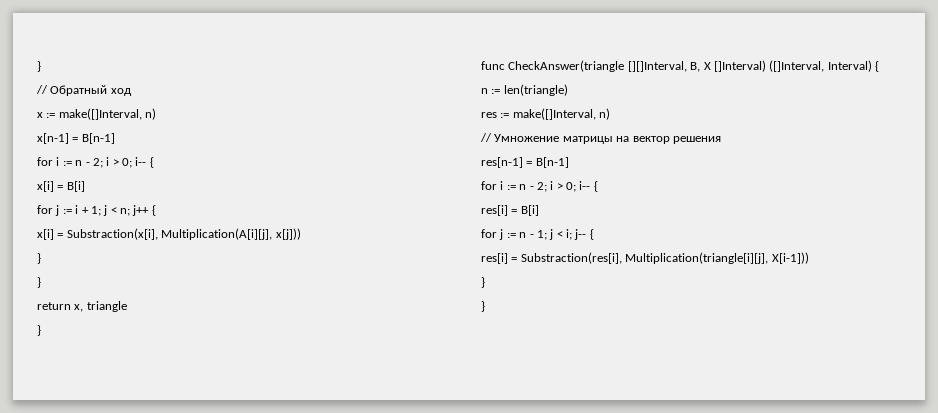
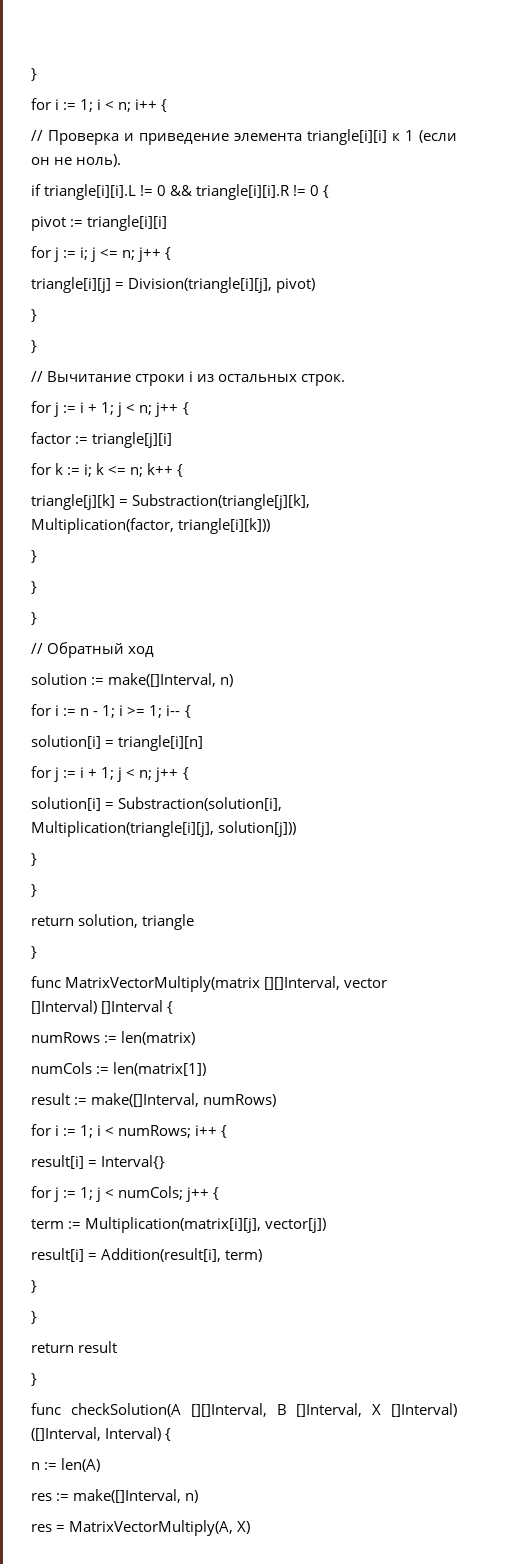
[37,61,41,72] [36,85,132,96] [37,108,157,120] [37,133,115,144] [37,157,154,168] [37,181,85,192] } // // Обратный ход // x := make([]Interval, n) // x[n-1] = B[n-1] // for i := n - 2; i > 0; i-- { // x[i] = B[i] -> [31,68,37,81] [31,98,168,112] [31,129,457,145] [31,154,122,167] [31,184,330,200] [31,215,168,231] [31,246,172,262] [31,277,316,293] [31,309,37,322] [31,340,37,353] [31,371,346,386] } // for i := 1; i < n; i++ { // // Проверка и приведение элемента triangle[i][i] к 1 (если он не ноль). // if triangle[i][i].L != 0 && triangle[i][i].R != 0 { // pivot := triangle[i][i] // for j := i; j <= n; j++ { // triangle[i][j] = Division(triangle[i][j], pivot) // } // } // // Вычитание строки i из остальных строк.
[37,228,301,240] [37,253,41,264] [37,277,41,288] [37,302,84,312] x[i] = Substraction(x[i], Multiplication(A[i][j], x[j])) // } // } // return x, -> [31,432,173,448] [31,463,184,477] [31,494,311,510] [31,518,271,534] [31,550,37,563] [31,581,37,594] [31,612,37,625] [31,642,155,658] [31,673,234,687] [31,704,191,718] [31,735,204,751] [31,766,189,782] [31,797,283,811] [31,821,297,837] [31,853,37,866] [31,884,37,897] [31,914,139,928] factor := triangle[j][i] // for k := i; k <= n; k++ { // triangle[j][k] = Substraction(triangle[j][k], Multiplication(factor, triangle[i][k])) // } // } // } // // Обратный ход // solution := make([]Interval, n) // for i := n - 1; i >= 1; i-- { // solution[i] = triangle[i][n] // for j := i + 1; j < n; j++ { // solution[i] = Substraction(solution[i], Multiplication(triangle[i][j], solution[j])) // } // } // return solution,
[508,60,701,72] CheckAnswer(triangle [][]Interval, B, -> [65,976,388,992] [31,1000,174,1014] [31,1031,196,1045] [31,1062,207,1076] [31,1093,277,1107] [31,1124,228,1138] [31,1155,166,1169] [31,1186,220,1202] [31,1217,327,1233] [31,1248,263,1262] [31,1280,37,1293] [31,1311,37,1324] [31,1341,118,1353] [31,1373,37,1386] [31,1403,363,1417] MatrixVectorMultiply(matrix [][]Interval, vector []Interval) []Interval { // numRows := len(matrix) // numCols := len(matrix[1]) // result := make([]Interval, numRows) // for i := 1; i < numRows; i++ { // result[i] = Interval{} // for j := 1; j < numCols; j++ { // term := Multiplication(matrix[i][j], vector[j]) // result[i] = Addition(result[i], term) // } // } // return result // } // func checkSolution(A [][]Interval, B []Interval,
[503,84,568,96] len(triangle) -> [61,1458,101,1472] len(A)
[480,133,721,144] [481,157,569,168] [481,181,598,192] [481,205,539,216] [481,229,594,240] [481,252,809,264] [481,277,485,288] [481,301,485,312] // Умножение матрицы на вектор решения // res[n-1] = B[n-1] // for i := n - 2; i > 0; i-- { // res[i] = B[i] // for j := n - 1; j < i; j-- { // res[i] = Substraction(res[i], Multiplication(triangle[i][j], X[i-1])) // } // } -> [31,1520,251,1536] res = MatrixVectorMultiply(A, X)

